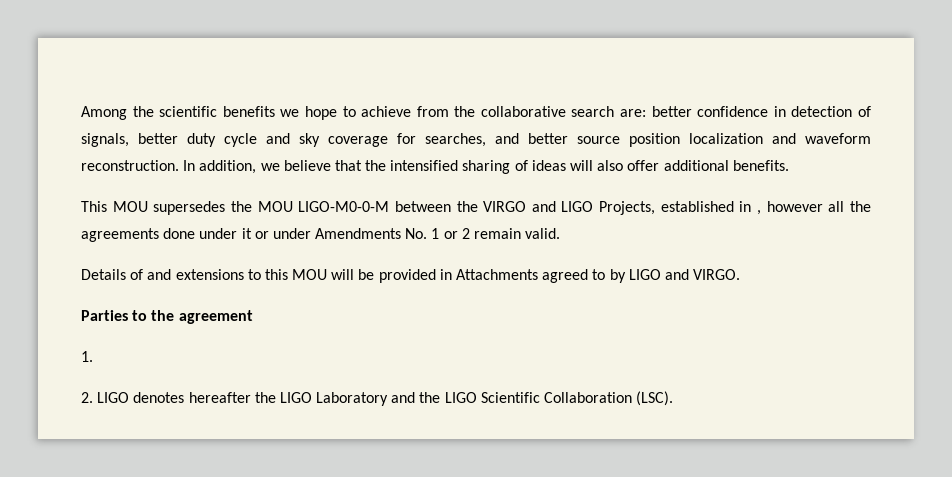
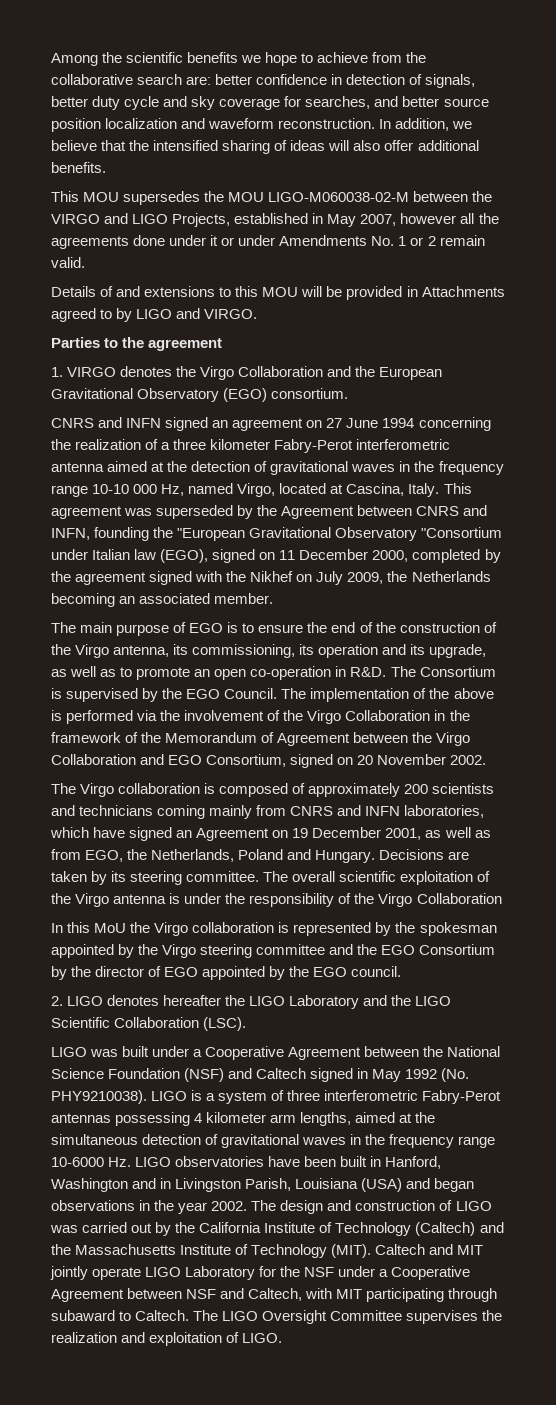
[298,201,390,212] LIGO-M0-0-M -> [268,192,410,202] LIGO-M060038-02-M
[757,210,762,215] , -> [327,214,397,227] May 2007,
(93, 356) none -> [67,366,443,380] [51,388,349,402] [51,417,491,431] [51,439,451,453] [51,461,504,475] [51,483,472,497] [51,505,488,519] [51,527,503,541] [51,549,501,563] [51,571,491,585] [51,593,274,607] [51,622,497,636] [51,644,487,658] [51,666,496,680] [51,688,494,702] [51,710,470,724] [51,732,471,746] [51,754,487,768] [51,783,495,797] [51,805,485,819] [50,827,491,841] [51,849,470,863] [51,871,491,885] [51,893,502,907] [51,922,497,936] [51,944,496,958] [51,966,402,980] VIRGO denotes the Virgo Collaboration and the European Gravitational Observatory (EGO) consortium. // CNRS and INFN signed an agreement on 27 June 1994 concerning the realization of a three kilometer Fabry-Perot interferometric antenna aimed at the detection of gravitational waves in the frequency range 10-10 000 Hz, named Virgo, located at Cascina, Italy. This agreement was superseded by the Agreement between CNRS and INFN, founding the "European Gravitational Observatory "Consortium under Italian law (EGO), signed on 11 December 2000, completed by the agreement signed with the Nikhef on July 2009, the Netherlands becoming an associated member. // The main purpose of EGO is to ensure the end of the construction of the Virgo antenna, its commissioning, its operation and its upgrade, as well as to promote an open co-operation in R&D. The Consortium is supervised by the EGO Council. The implementation of the above is performed via the involvement of the Virgo Collaboration in the framework of the Memorandum of Agreement between the Virgo Collaboration and EGO Consortium, signed on 20 November 2002. // The Virgo collaboration is composed of approximately 200 scientists and technicians coming mainly from CNRS and INFN laboratories, which have signed an Agreement on 19 December 2001, as well as from EGO, the Netherlands, Poland and Hungary. Decisions are taken by its steering committee. The overall scientific exploitation of the Virgo antenna is under the responsibility of the Virgo Collaboration // In this MoU the Virgo collaboration is represented by the spokesman appointed by the Virgo steering committee and the EGO Consortium by the director of EGO appointed by the EGO council.
(674, 398) none -> [51,1046,501,1060] [51,1068,470,1082] [51,1090,502,1104] [51,1112,436,1126] [51,1134,496,1148] [51,1156,442,1169] [51,1178,475,1192] [51,1200,492,1214] [50,1222,504,1236] [51,1244,484,1258] [50,1266,471,1280] [51,1288,498,1302] [51,1310,503,1324] [51,1332,283,1346] // LIGO was built under a Cooperative Agreement between the National Science Foundation (NSF) and Caltech signed in May 1992 (No. PHY9210038). LIGO is a system of three interferometric Fabry-Perot antennas possessing 4 kilometer arm lengths, aimed at the simultaneous detection of gravitational waves in the frequency range 10-6000 Hz. LIGO observatories have been built in Hanford, Washington and in Livingston Parish, Louisiana (USA) and began observations in the year 2002. The design and construction of LIGO was carried out by the California Institute of Technology (Caltech) and the Massachusetts Institute of Technology (MIT). Caltech and MIT jointly operate LIGO Laboratory for the NSF under a Cooperative Agreement between NSF and Caltech, with MIT participating through subaward to Caltech. The LIGO Oversight Committee supervises the realization and exploitation of LIGO.

